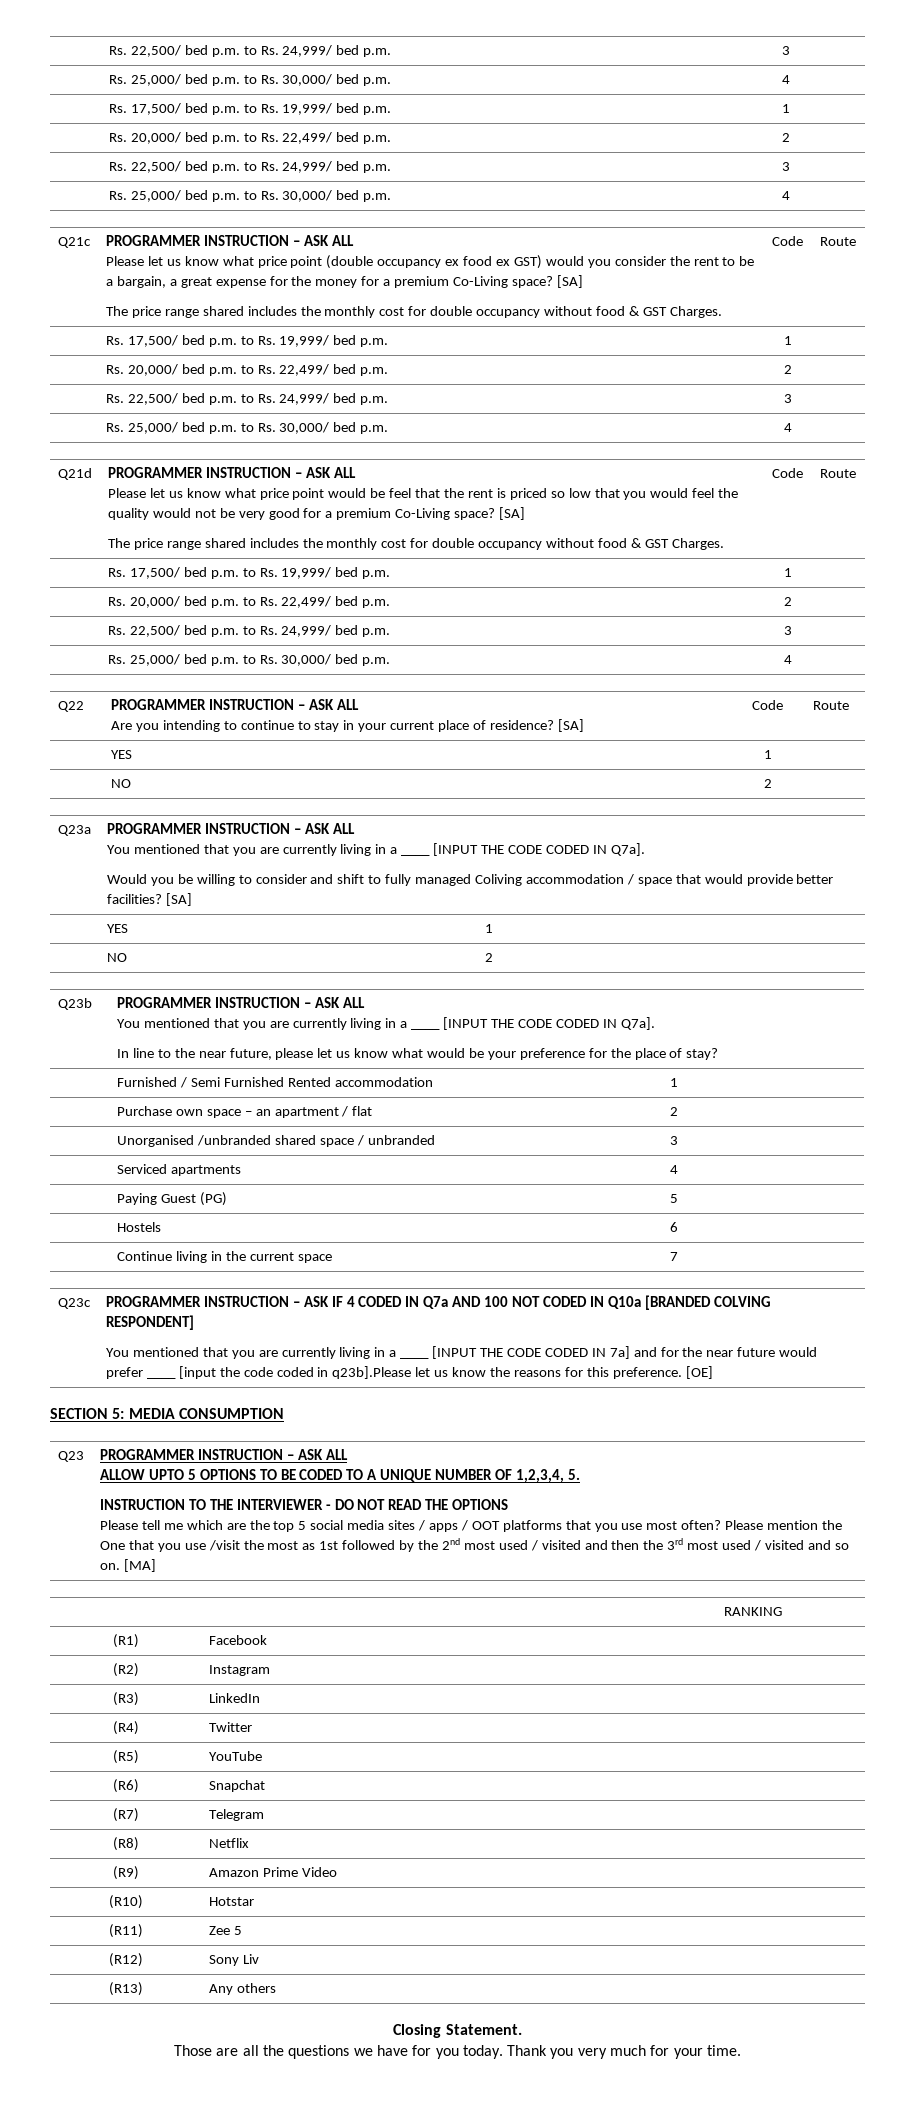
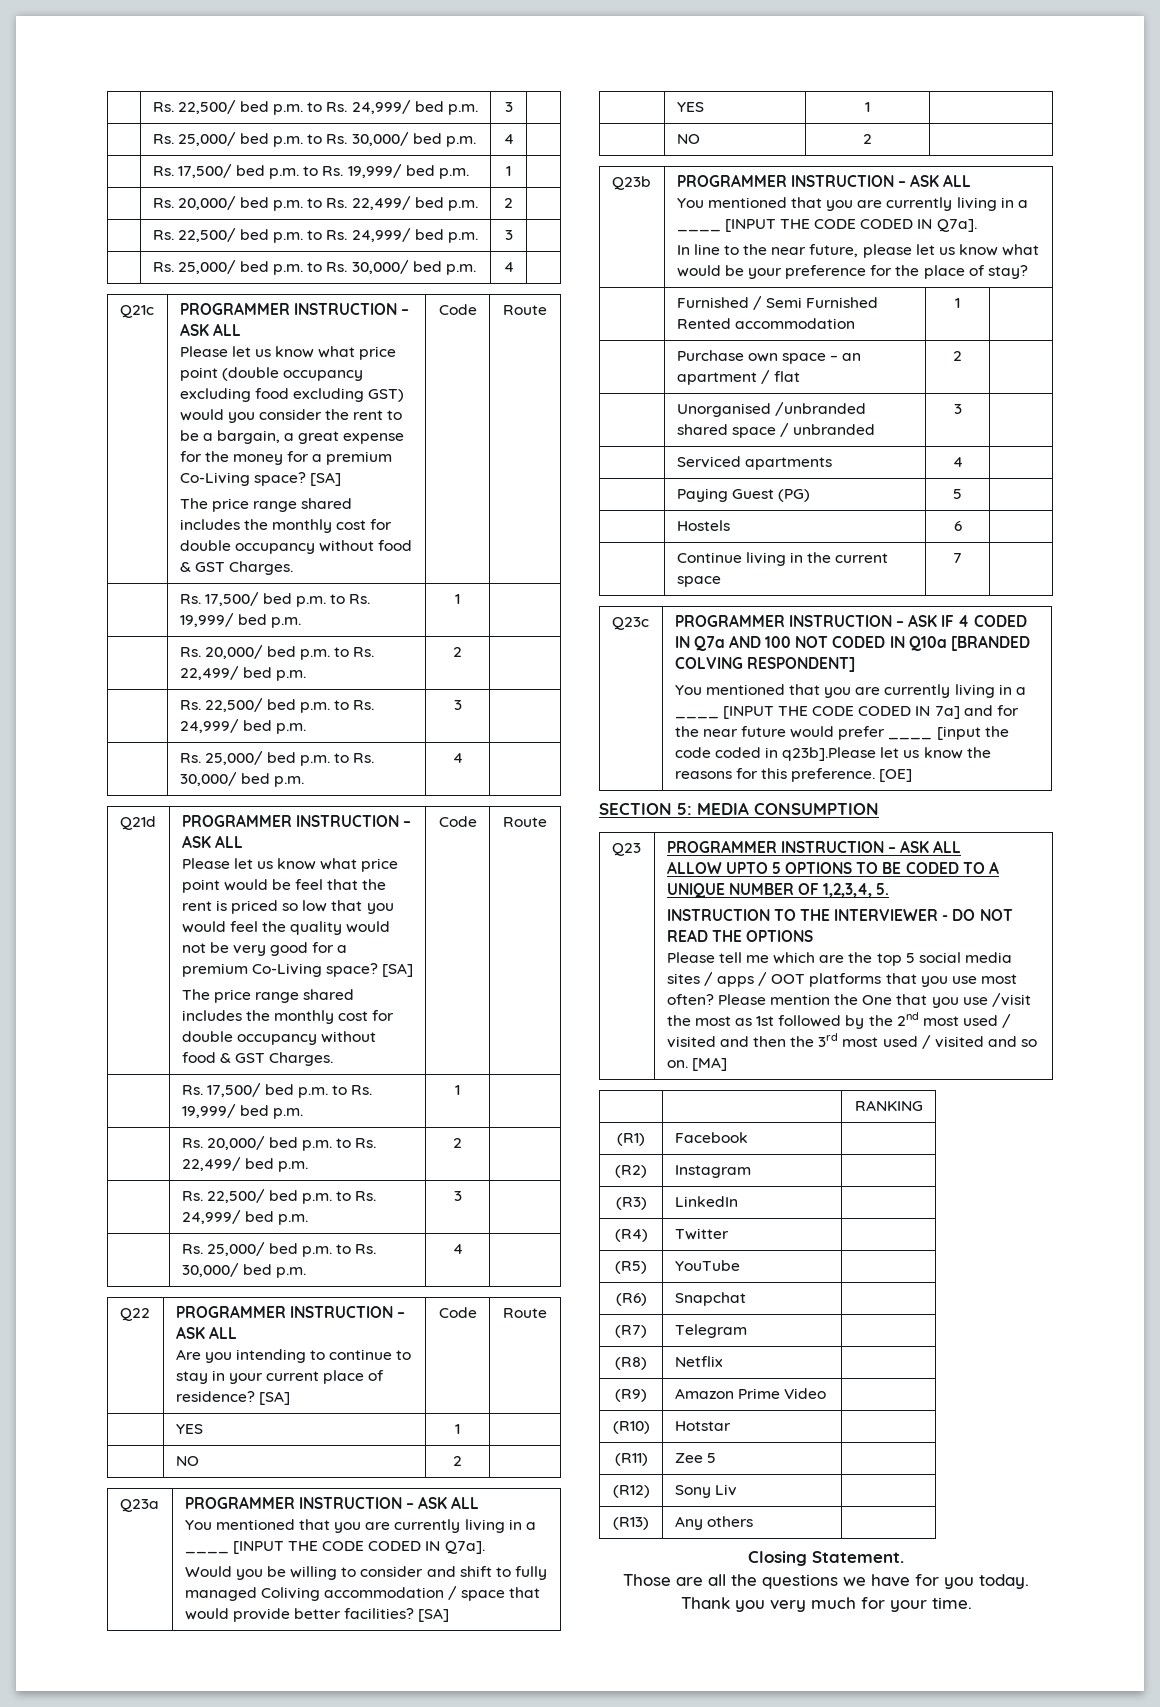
[445,256,511,266] ex food ex -> [179,388,364,402] excluding food excluding

